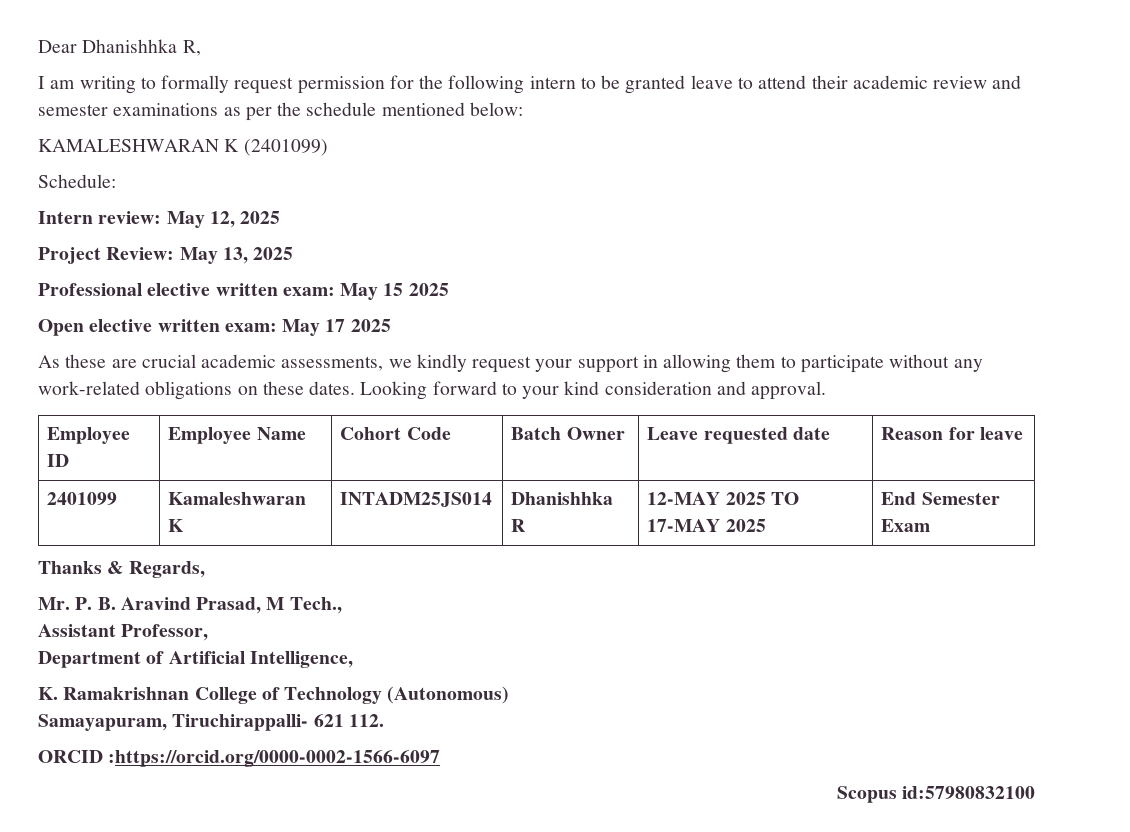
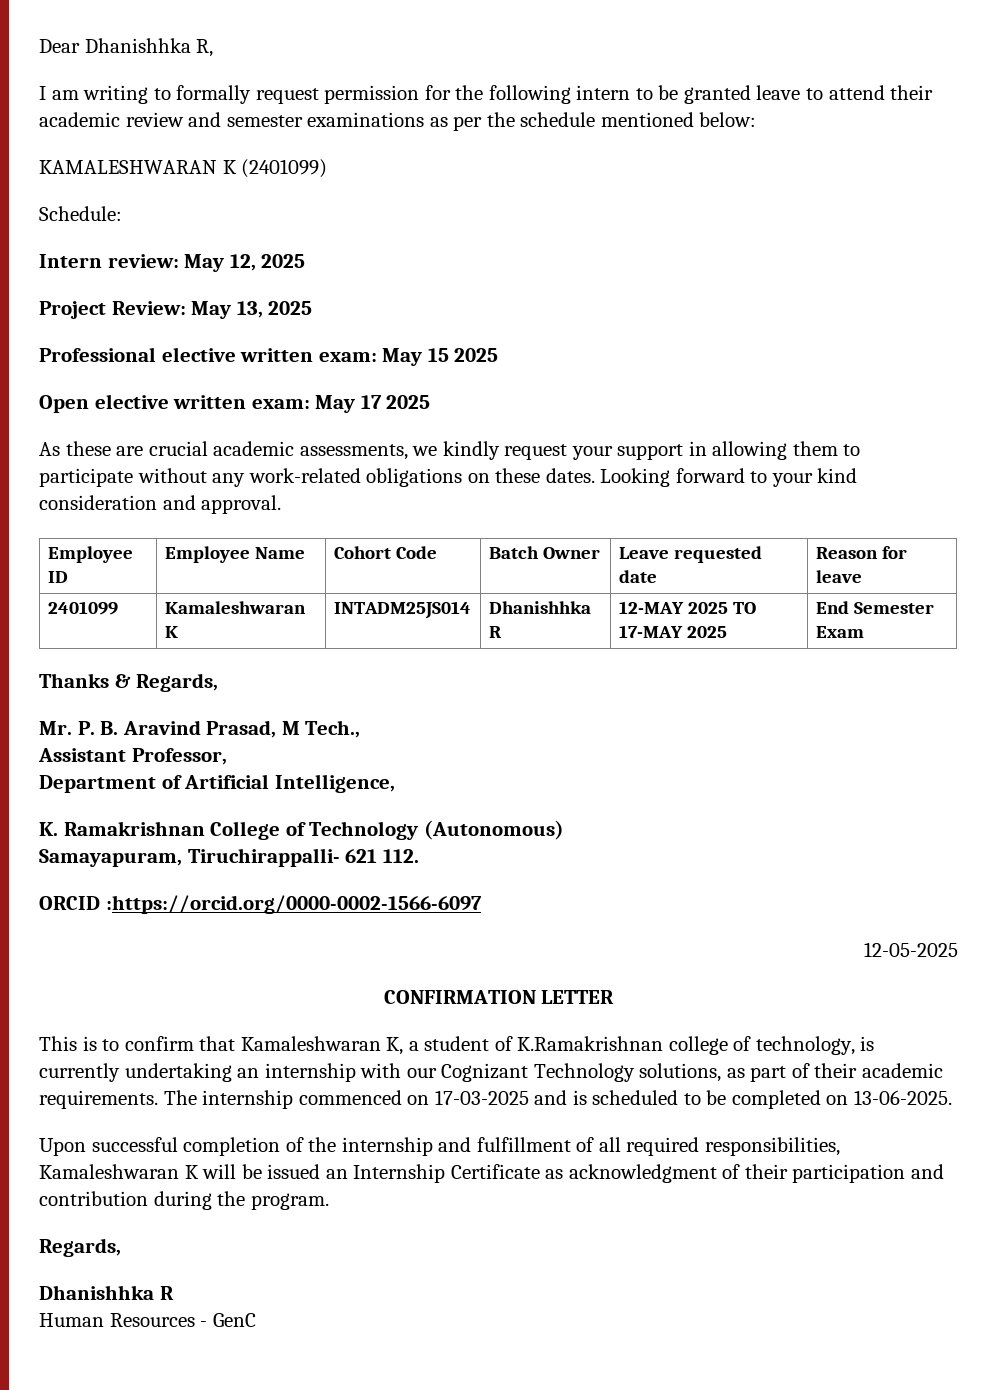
[836,786,1035,803] Scopus id:57980832100 -> [864,942,958,957] [383,990,615,1004] [39,1036,875,1055] [39,1063,943,1082] [39,1090,952,1109] [39,1137,840,1156] [39,1164,944,1183] [39,1191,329,1210] [39,1238,121,1257] [39,1285,174,1300] [39,1313,256,1327] 12-05-2025 // CONFIRMATION LETTER // This is to confirm that Kamaleshwaran K, a student of K.Ramakrishnan college of technology, is currently undertaking an internship with our Cognizant Technology solutions, as part of their academic requirements. The internship commenced on 17-03-2025 and is scheduled to be completed on 13-06-2025. // Upon successful completion of the internship and fulfillment of all required responsibilities, Kamaleshwaran K will be issued an Internship Certificate as acknowledgment of their participation and contribution during the program. // Regards, // Dhanishhka R // Human Resources - GenC

